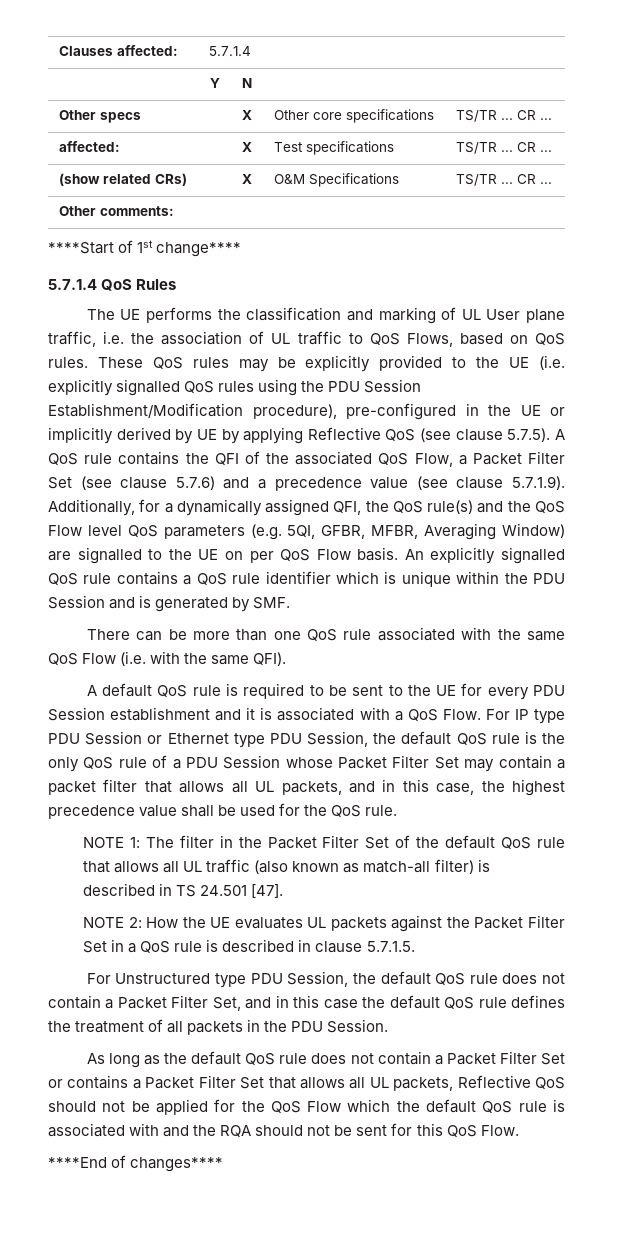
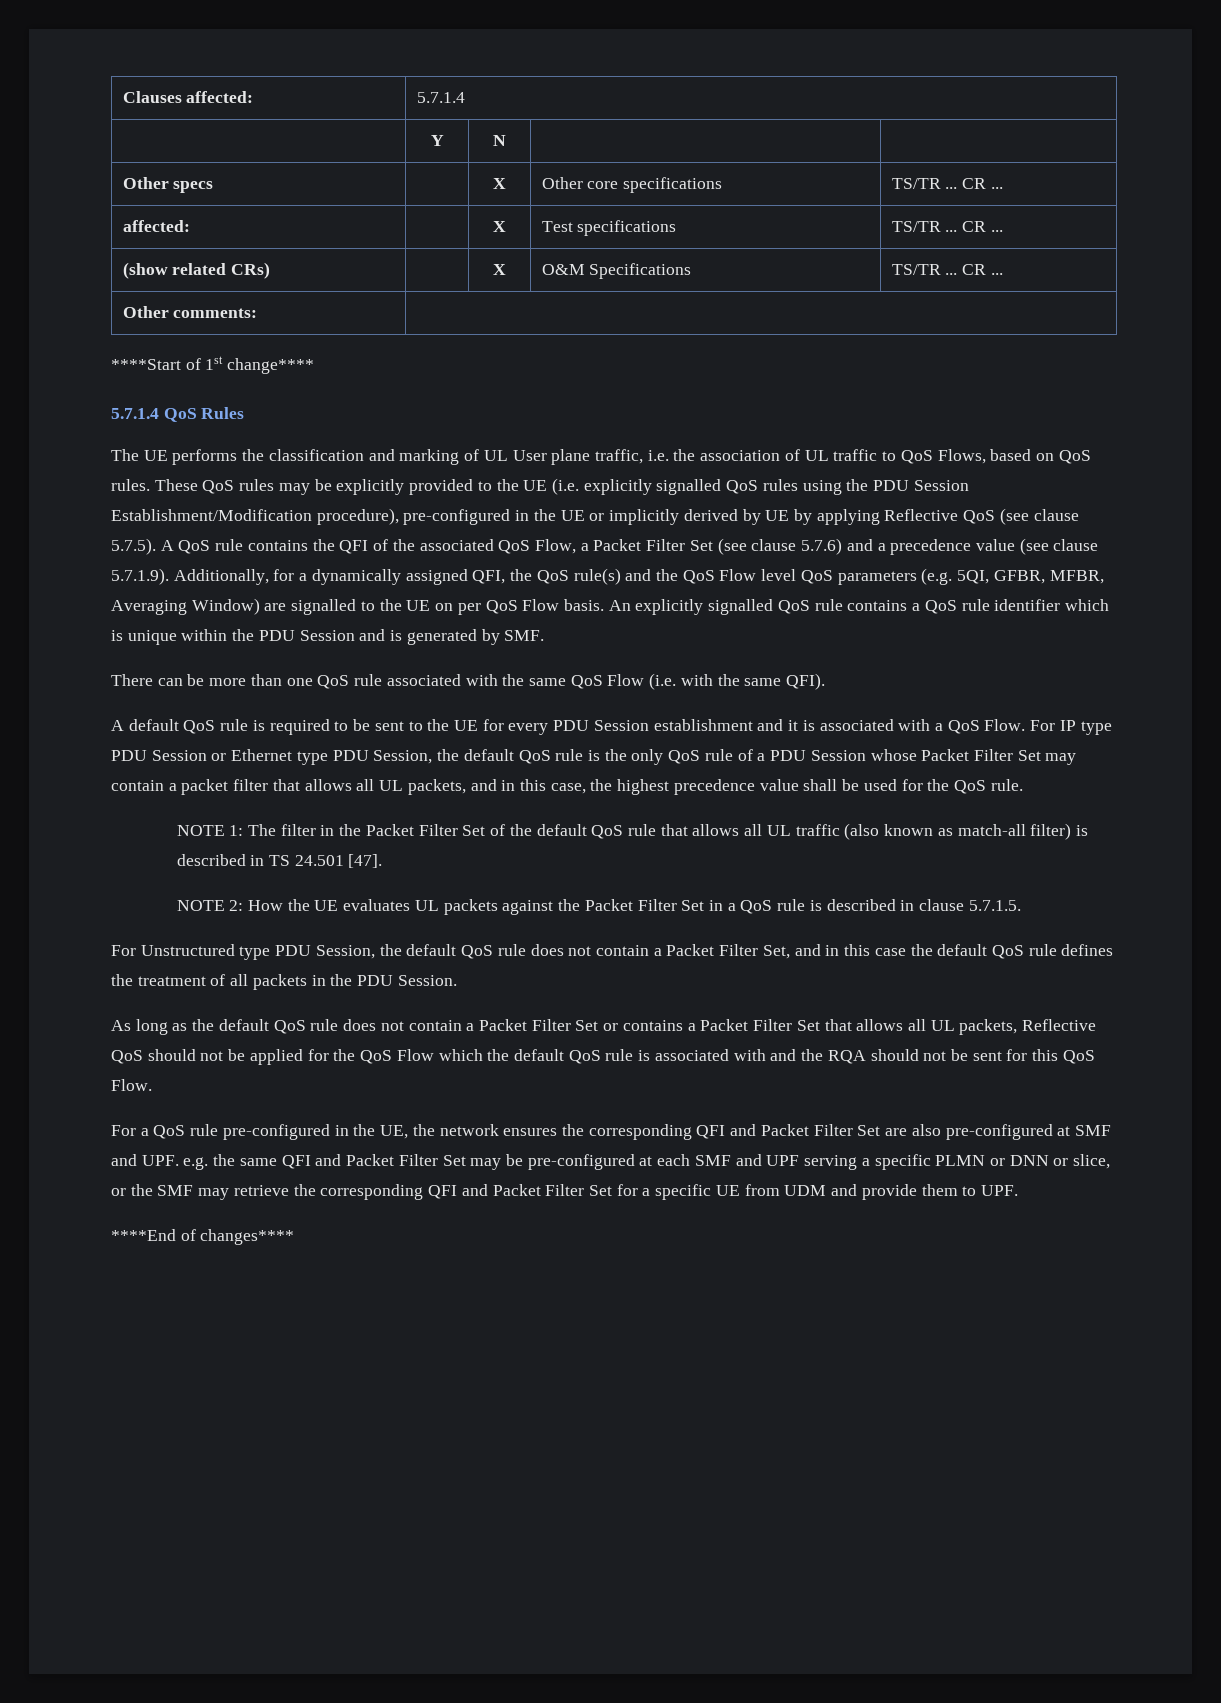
(519, 1130) none -> [111,1124,1111,1140] [111,1154,1111,1170] [111,1184,1018,1200] // For a QoS rule pre-configured in the UE, the network ensures the corresponding QFI and Packet Filter Set are also pre-configured at SMF and UPF. e.g. the same QFI and Packet Filter Set may be pre-configured at each SMF and UPF serving a specific PLMN or DNN or slice, or the SMF may retrieve the corresponding QFI and Packet Filter Set for a specific UE from UDM and provide them to UPF.

